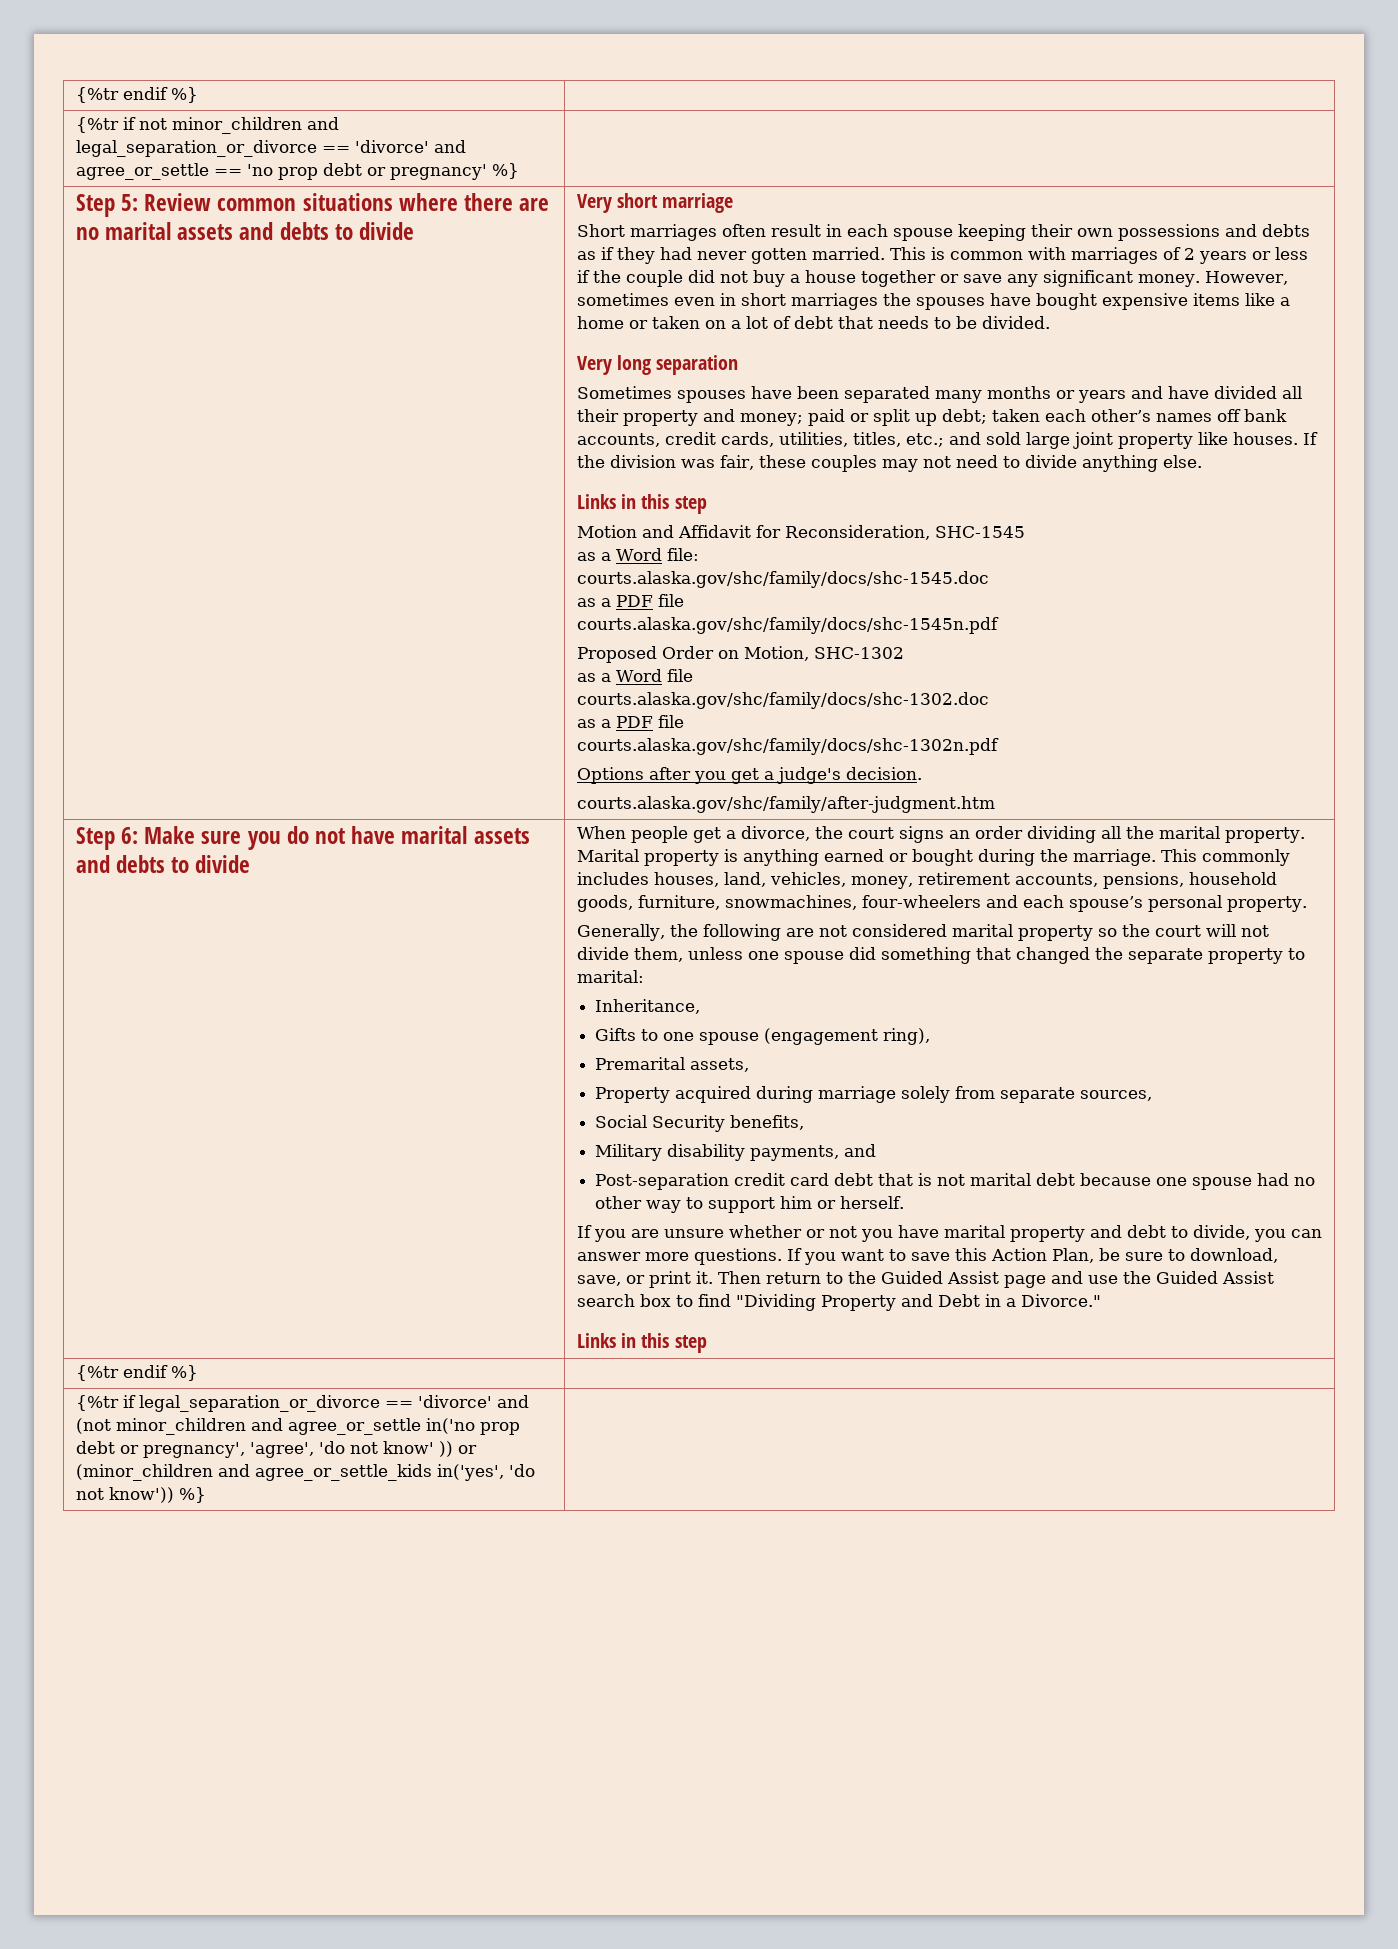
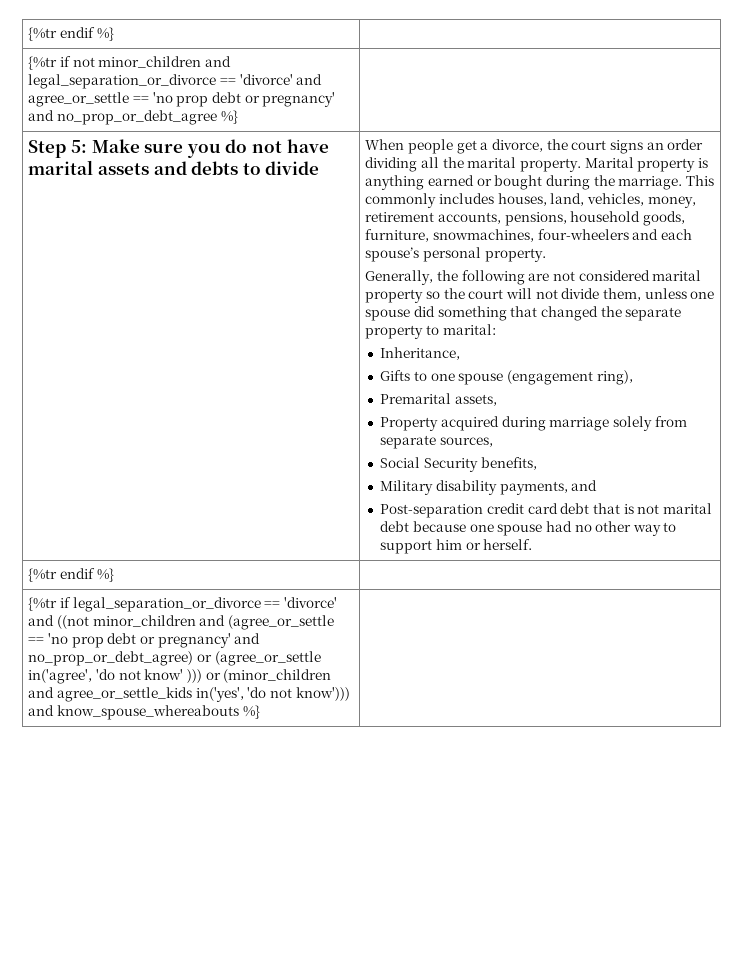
(487, 172) none -> [28,110,218,125] and no_prop_or_debt_agree
[144,193,550,211] [75,222,414,240] [576,193,734,213] [576,224,1310,241] [576,247,1308,264] [576,270,1288,287] [576,293,1290,310] [576,316,1050,329] [576,355,739,375] [576,386,1302,403] [576,409,1287,426] [576,432,1318,449] [576,455,1202,472] [576,494,707,514] [576,525,1025,540] [576,548,699,561] [576,571,989,588] [576,594,684,607] [576,617,999,634] [576,646,904,663] [576,669,693,682] [576,692,989,709] [576,715,684,728] [576,738,999,755] [576,767,922,784] [576,796,995,813] [75,827,138,850] Review common situations where there are no marital assets and debts to divide | Very short marriage // Short marriages often result in each spouse keeping their own possessions and debts as if they had never gotten married. This is common with marriages of 2 years or less if the couple did not buy a house together or save any significant money. However, sometimes even in short marriages the spouses have bought expensive items like a home or taken on a lot of debt that needs to be divided. // Very long separation // Sometimes spouses have been separated many months or years and have divided all their property and money; paid or split up debt; taken each other’s names off bank accounts, credit cards, utilities, titles, etc.; and sold large joint property like houses. If the division was fair, these couples may not need to divide anything else. // Links in this step // Motion and Affidavit for Reconsideration, SHC-1545 // as a Word file: // courts.alaska.gov/shc/family/docs/shc-1545.doc // as a PDF file // courts.alaska.gov/shc/family/docs/shc-1545n.pdf // Proposed Order on Motion, SHC-1302 // as a Word file // courts.alaska.gov/shc/family/docs/shc-1302.doc // as a PDF file // courts.alaska.gov/shc/family/docs/shc-1302n.pdf // Options after you get a judge's decision. // courts.alaska.gov/shc/family/after-judgment.htm // Step 6: -> (88, 146) none
[576,1225,1322,1242] [576,1248,1278,1265] [576,1271,1274,1288] [576,1294,1101,1311] [576,1333,707,1353] // If you are unsure whether or not you have marital property and debt to divide, you can answer more questions. If you want to save this Action Plan, be sure to download, save, or print it. Then return to the Guided Assist page and use the Guided Assist search box to find "Dividing Property and Debt in a Divorce." // Links in this step -> (533, 544) none
[75,1418,520,1435] [75,1441,314,1458] (not minor_children and agree_or_settle in('no prop debt or pregnancy', 'agree', -> [57,615,335,630] [28,633,261,648] [28,651,321,666] [28,669,93,684] ((not minor_children and (agree_or_settle == 'no prop debt or pregnancy' and no_prop_or_debt_agree) or (agree_or_settle in('agree',
[438,1441,453,1457] )) -> [187,669,203,683] )))
[108,1487,174,1503] know')) -> [295,687,350,701] [28,705,240,720] know'))) and know_spouse_whereabouts

